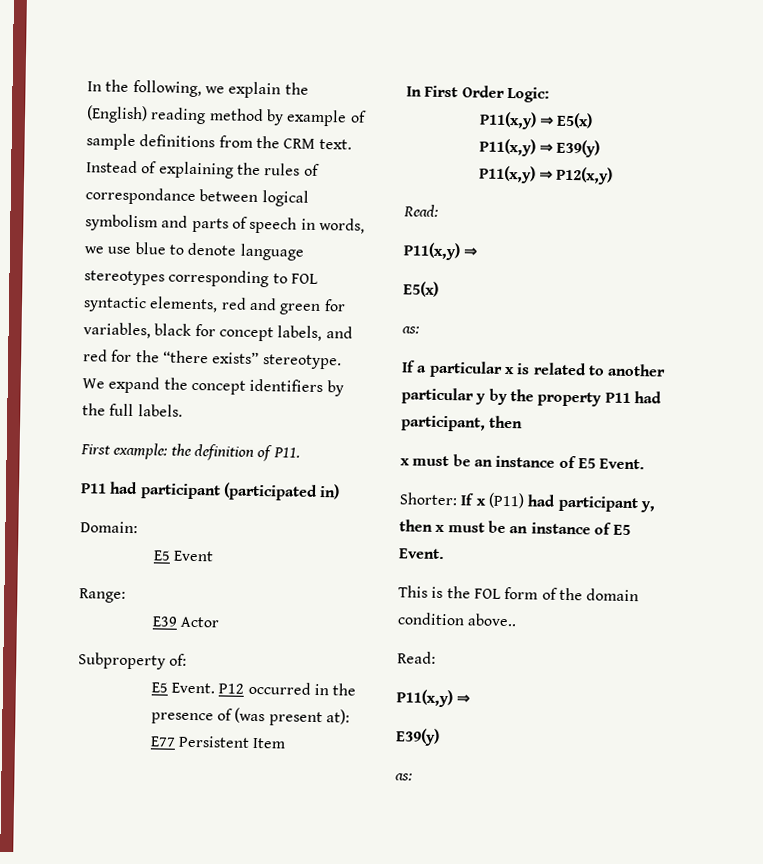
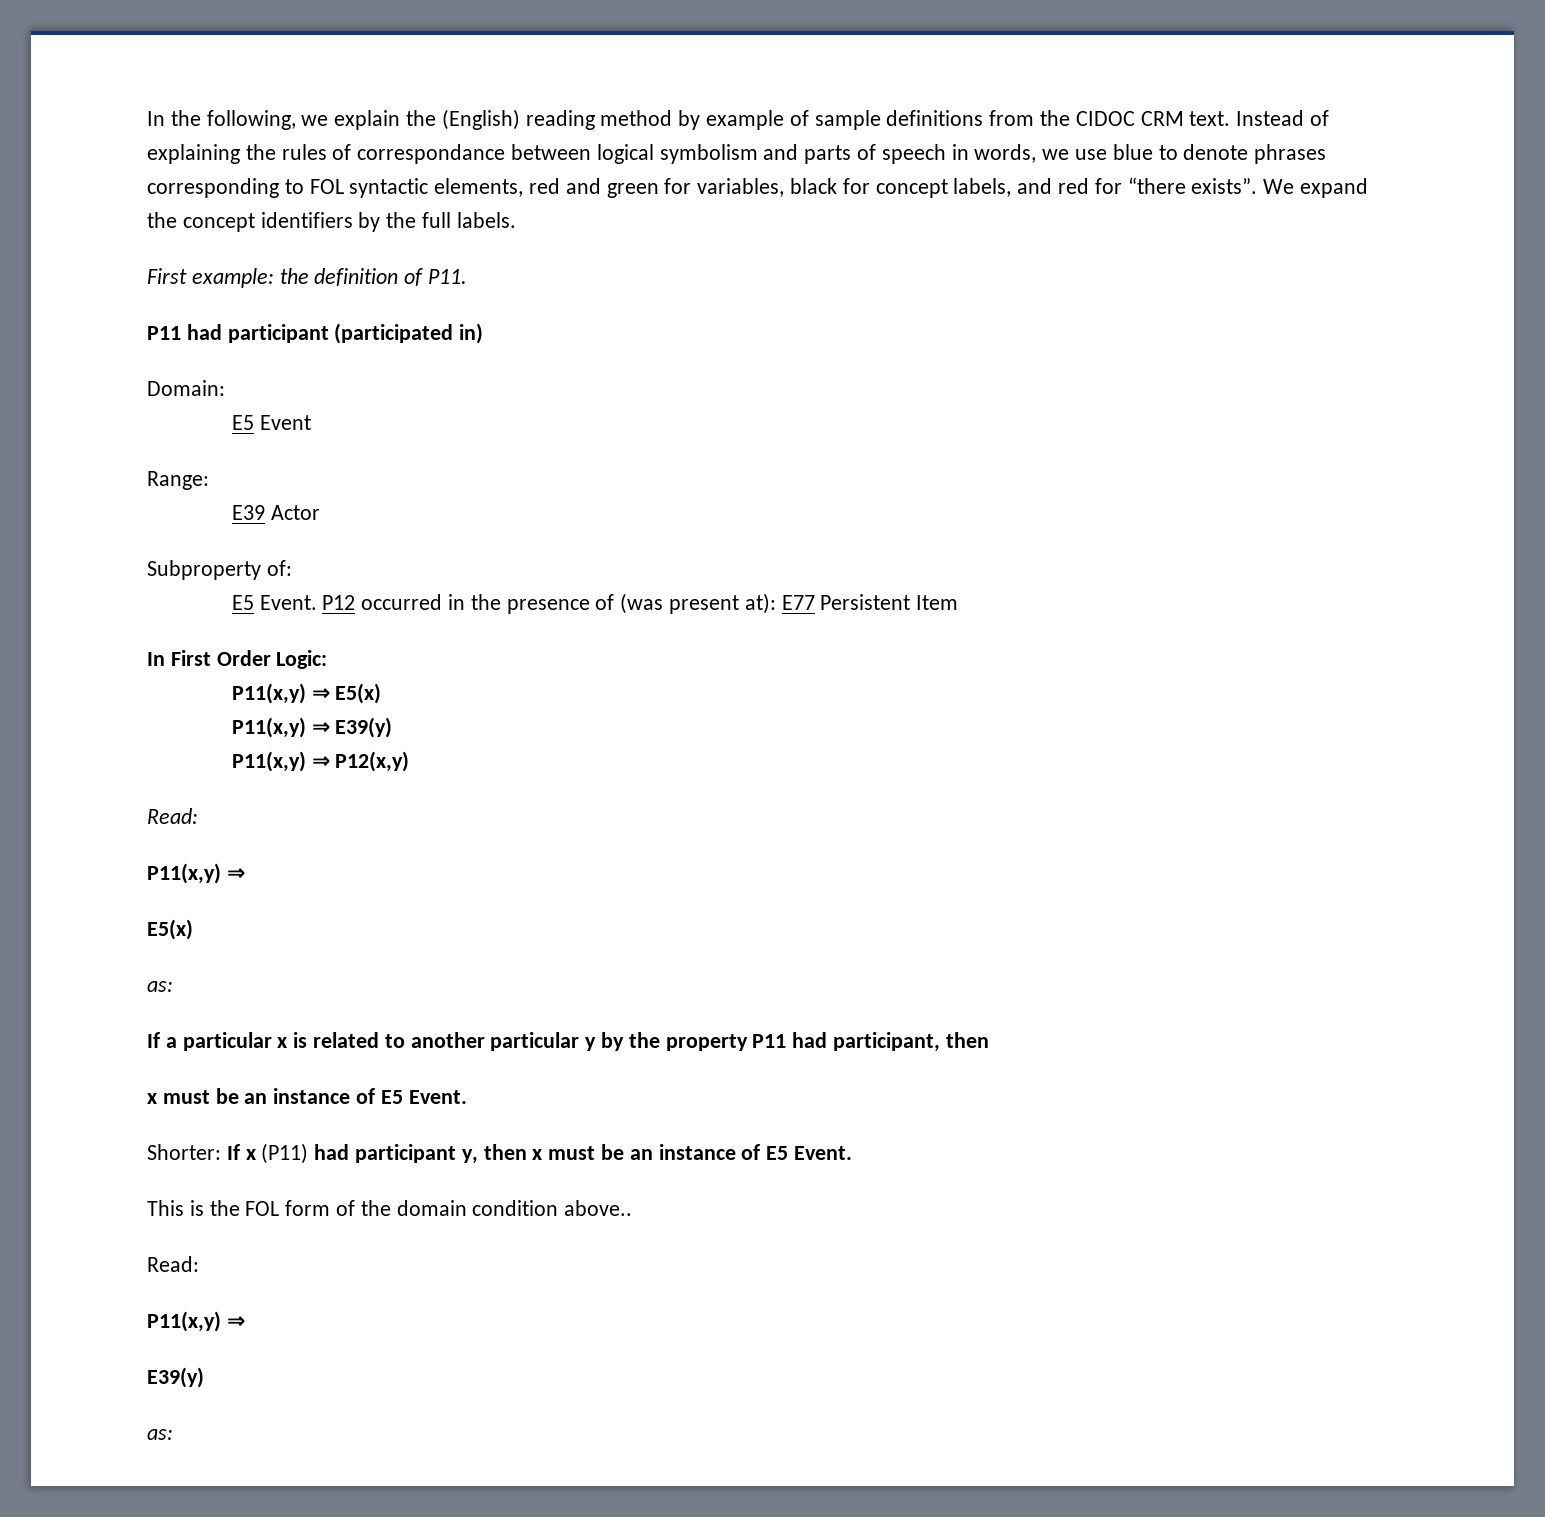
(280, 142) none -> [1075,111,1135,126] CIDOC
[239,243,304,261] [84,270,165,286] language stereotypes -> [1254,144,1327,164] phrases
[135,350,342,370] the “there exists” stereotype. -> [1127,177,1258,194] “there exists”.

